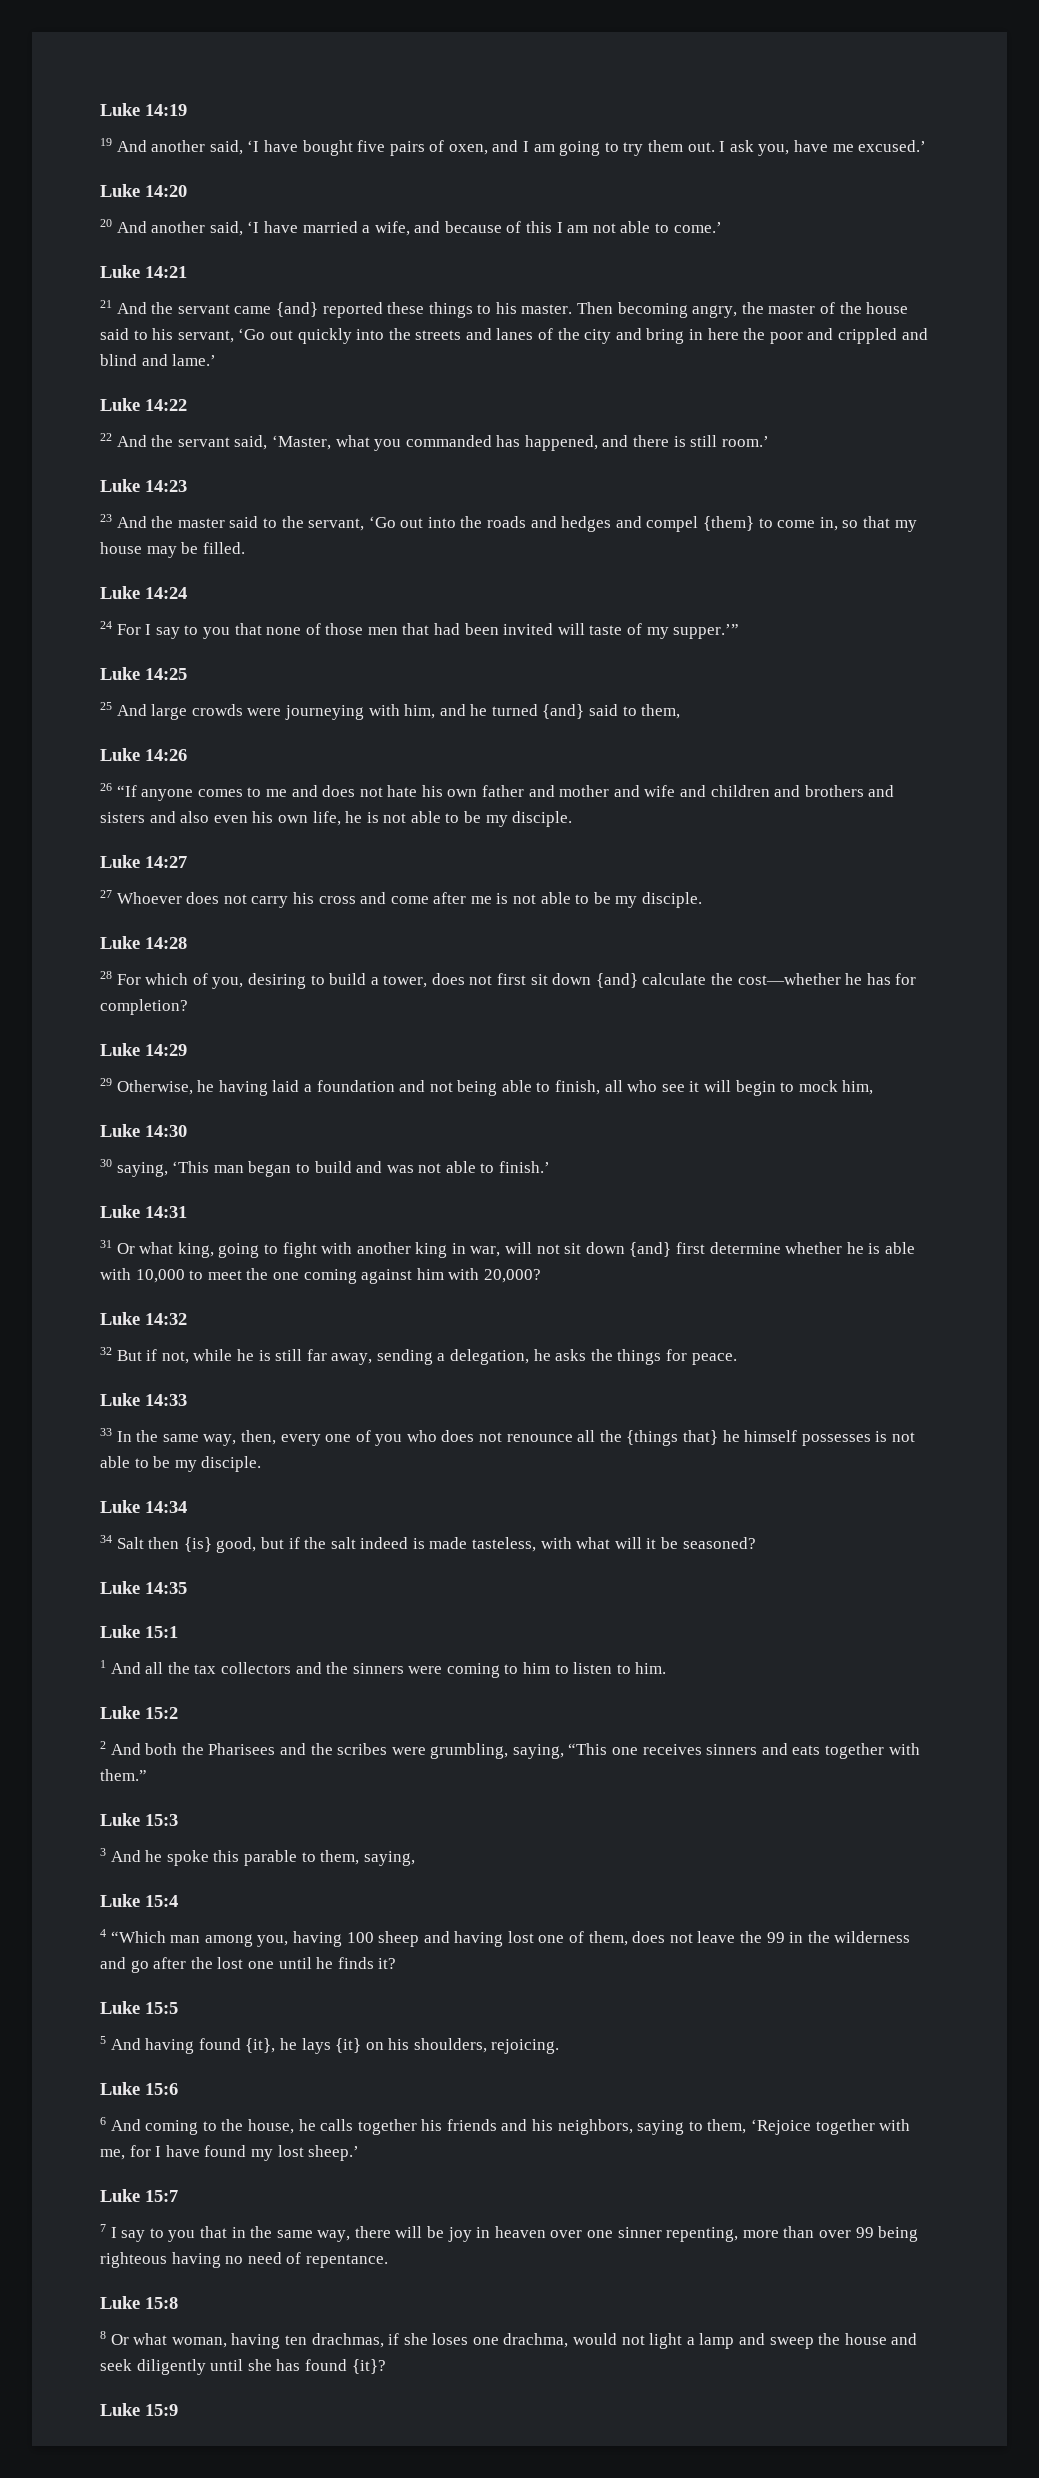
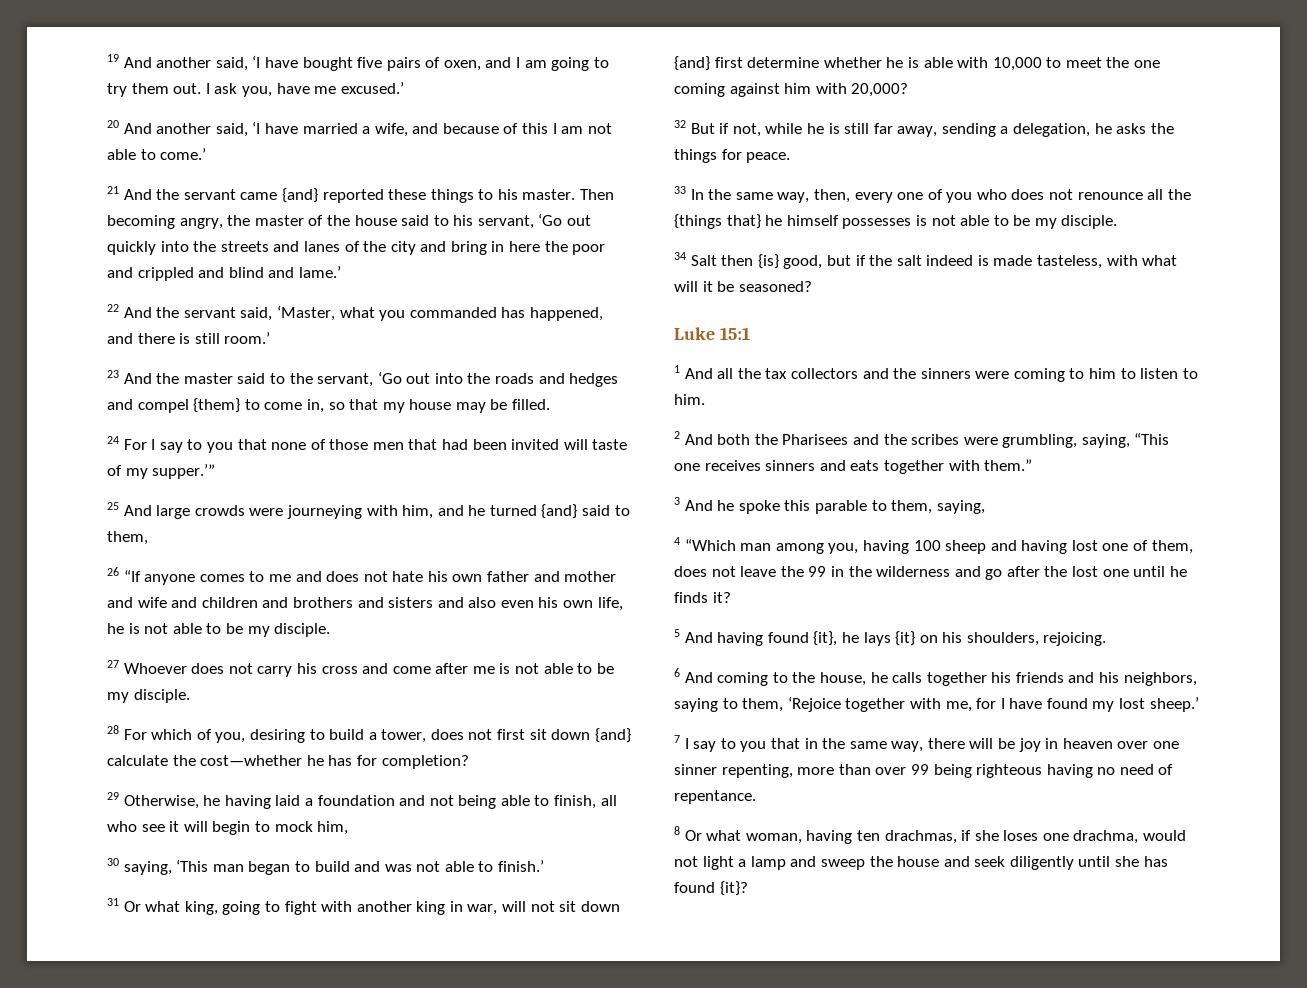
[100,103,187,116] Luke 14:19 // -> (107, 58) none
[100,184,187,197] // Luke 14:20 -> (404, 88) none
[100,265,187,278] // Luke 14:21 -> (207, 154) none
[100,398,187,411] // Luke 14:22 -> (341, 272) none
[100,479,187,492] // Luke 14:23 -> (271, 338) none
[100,586,187,599] // Luke 14:24 -> (551, 404) none
[100,667,187,680] // Luke 14:25 -> (216, 471) none
[100,748,187,761] // Luke 14:26 -> (148, 538) none
[100,855,187,868] // Luke 14:27 -> (331, 630) none
[100,936,187,949] // Luke 14:28 -> (190, 696) none
[100,1043,187,1056] // Luke 14:29 -> (469, 762) none
[100,1124,187,1137] // Luke 14:30 -> (349, 828) none
[100,1205,187,1218] // Luke 14:31 -> (545, 866) none
[100,1312,187,1325] // Luke 14:32 -> (909, 90) none
[100,1393,187,1406] // Luke 14:33 -> (791, 157) none
[100,1500,187,1513] // Luke 14:34 -> (1118, 222) none
[100,1581,187,1594] // Luke 14:35 -> (812, 286) none
[100,1706,178,1719] // Luke 15:2 -> (705, 399) none
[100,1813,178,1826] // Luke 15:3 -> (1033, 465) none
[100,1894,178,1907] // Luke 15:4 -> (985, 507) none
[100,2001,178,2014] // Luke 15:5 -> (731, 597) none
[100,2082,178,2095] // Luke 15:6 -> (1107, 639) none
[100,2189,178,2202] // Luke 15:7 -> (1199, 704) none
[100,2296,178,2309] // Luke 15:8 -> (756, 797) none
[100,2403,178,2416] // Luke 15:9 -> (748, 888) none

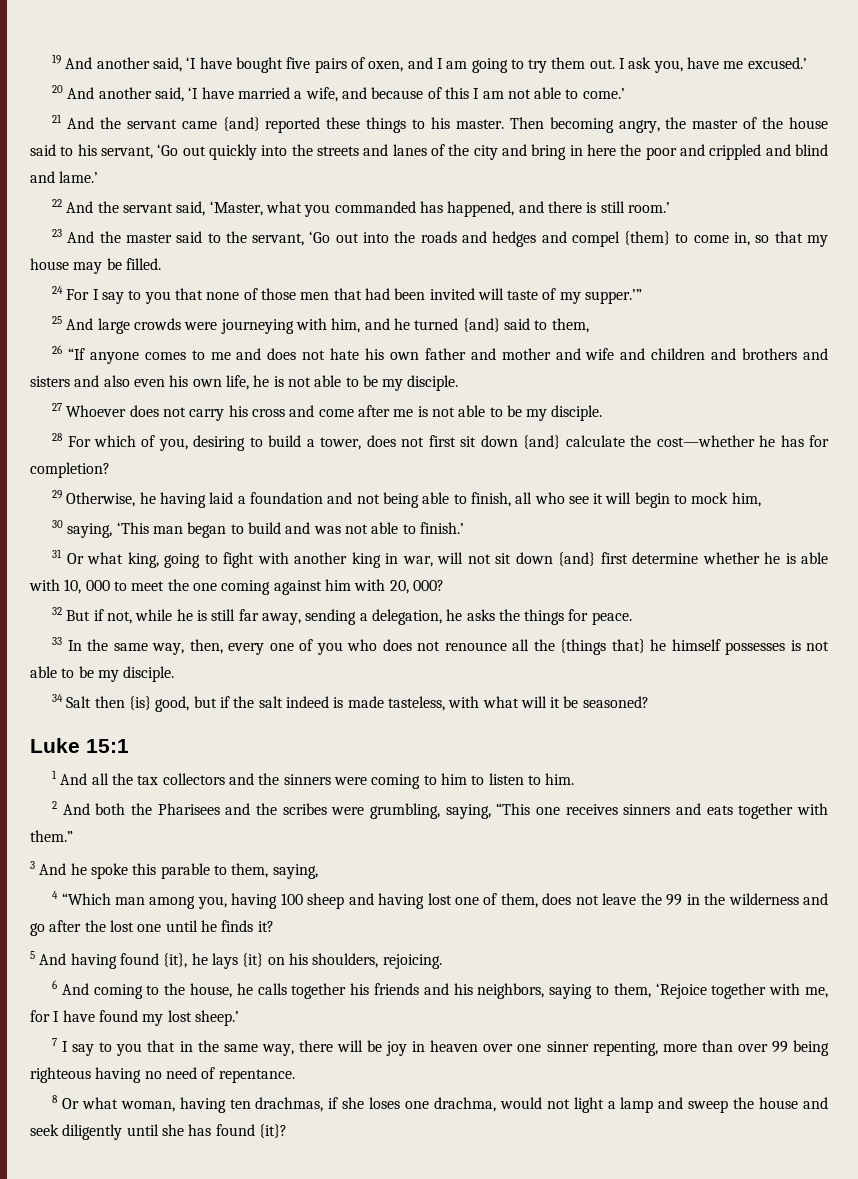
[992,57,1042,71] 10,000 -> [64,579,110,594] 10, 000
[851,83,909,97] 20,000? -> [389,580,444,594] 20, 000?

